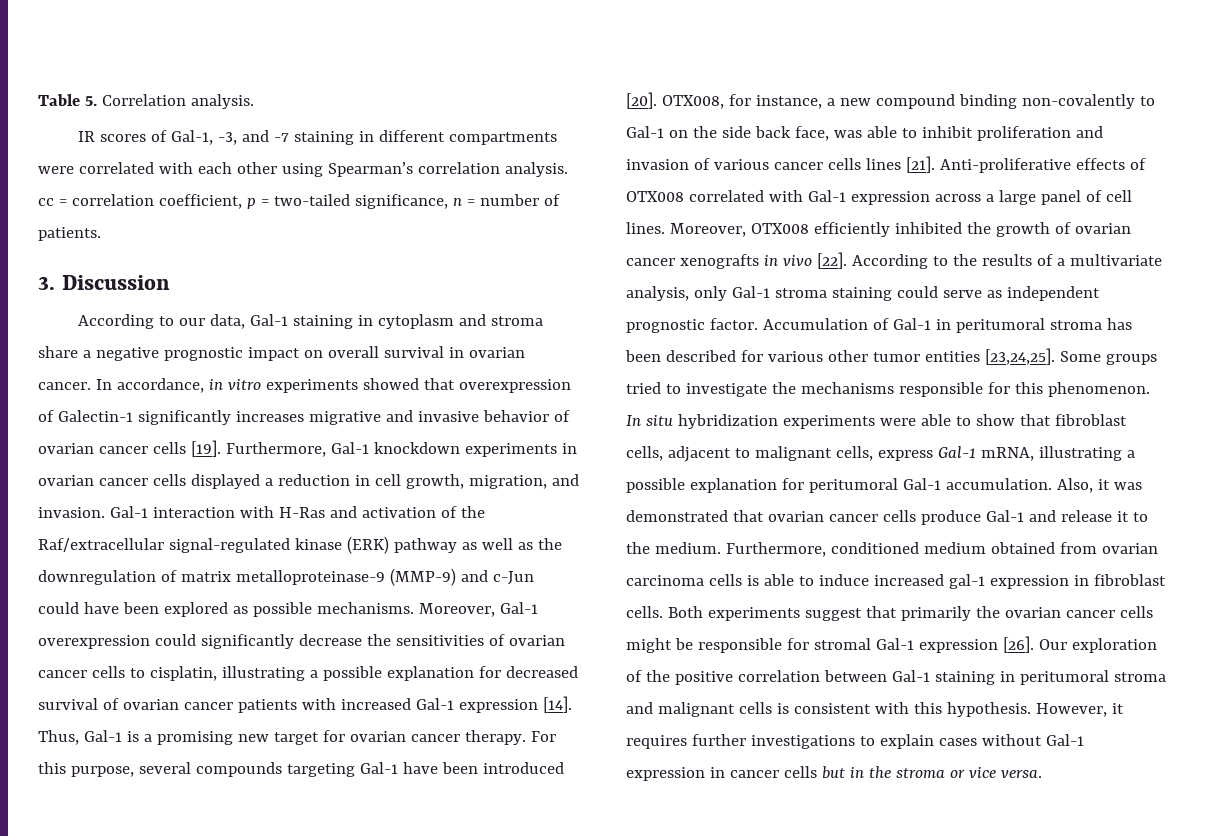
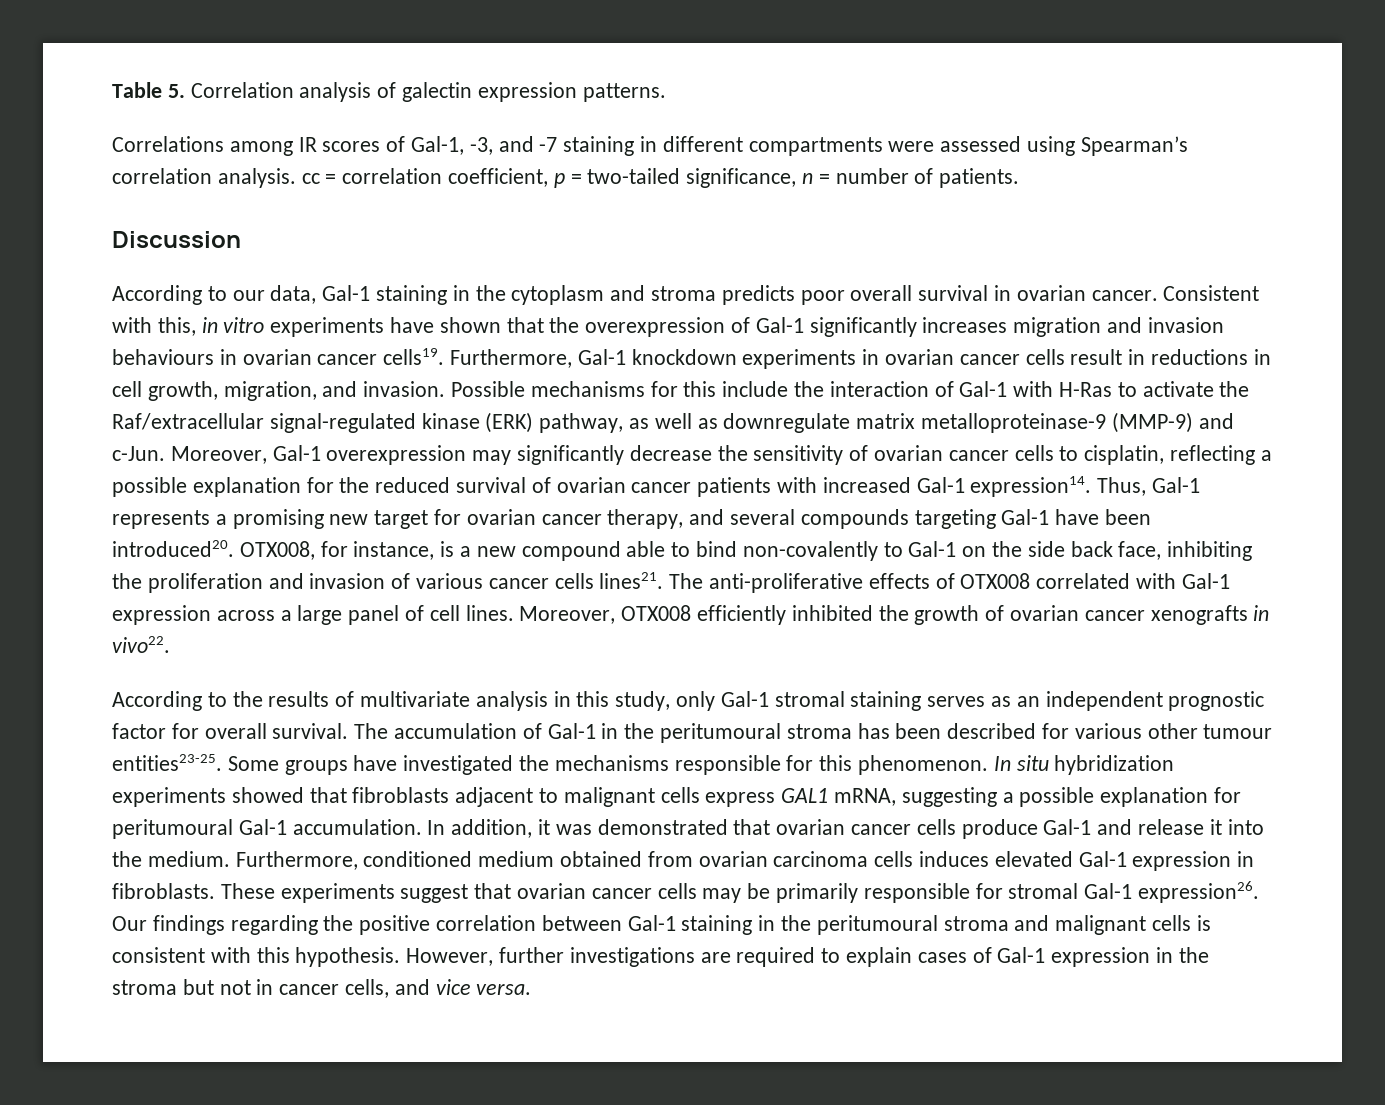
[190,94,254,109] analysis. // -> [299,82,666,102] [112,136,293,156] analysis of galectin expression patterns. // Correlations among
[78,162,277,174] correlated with each other -> [940,136,1022,152] assessed
[38,276,55,290] 3. -> (1020, 178) none
(374, 320) none -> [475,285,506,301] the
[38,346,323,361] share a negative prognostic impact on -> [721,285,845,305] predicts poor
[95,378,455,393] In accordance, in vitro experiments showed that -> [1163,285,1260,301] [112,317,580,337] Consistent with this, in vitro experiments have shown that the
[57,410,133,422] Galectin-1 -> [755,317,804,333] Gal-1
[308,410,570,425] [38,440,221,457] migrative and invasive behavior of ovarian cancer cells [19]. -> [1013,317,1224,337] [112,348,445,365] migration and invasion behaviours in ovarian cancer cells19.
[190,474,350,489] displayed a reduction -> [1070,349,1249,365] result in reductions
[109,506,457,518] Gal-1 interaction with H-Ras and activation of -> [451,381,1214,397] Possible mechanisms for this include the interaction of Gal-1 with H-Ras to activate
[393,538,457,553] pathway -> [539,413,624,433] pathway,
[537,538,562,550] [38,570,177,585] the downregulation of -> [723,413,851,433] downregulate
[492,571,534,585] [38,602,414,617] c-Jun could have been explored as possible mechanisms. -> [112,446,165,461] c-Jun.
[154,634,196,646] could -> [472,450,512,465] may
[395,635,484,646] sensitivities -> [753,445,844,465] sensitivity
[221,666,578,681] illustrating a possible explanation for decreased -> [1170,445,1272,465] [112,477,451,497] reflecting a possible explanation for the reduced
[458,696,572,713] expression [14]. -> [970,476,1092,497] expression14.
[126,731,139,742] is -> [112,510,210,529] represents
[464,730,556,745] [38,762,134,777] therapy. For this purpose, -> [607,509,725,529] therapy, and
[482,762,564,774] [626,92,657,109] introduced [20]. -> [112,540,234,557] introduced20.
(822, 102) none -> [440,541,455,557] is
[958,94,1017,109] binding -> [626,541,738,557] able to bind
[833,126,973,138] was able to inhibit -> [1167,541,1253,561] [112,573,142,589] inhibiting the
[865,156,1071,173] lines [21]. Anti-proliferative -> [599,572,864,593] lines21. The anti-proliferative
[782,252,847,269] vivo [22]. -> [112,636,170,653] vivo22. //
[1056,254,1162,266] [626,286,1100,301] [626,318,868,333] a multivariate analysis, only Gal-1 stroma staining could serve as independent prognostic factor. Accumulation -> [360,691,1265,711] [112,723,518,739] multivariate analysis in this study, only Gal-1 stromal staining serves as an independent prognostic factor for overall survival. The accumulation
[955,318,1045,333] peritumoral -> [624,723,782,743] the peritumoural
[872,348,1157,365] [626,382,767,397] tumor entities [23,24,25]. Some groups tried to investigate -> [1203,724,1273,739] [112,754,514,775] tumour entities23-25. Some groups have investigated
[879,414,1127,426] [626,446,1135,462] [626,478,898,493] were able to show that fibroblast cells, adjacent to malignant cells, express Gal-1 mRNA, illustrating a possible explanation for peritumoral -> [231,787,1242,807] [112,819,233,839] showed that fibroblasts adjacent to malignant cells express GAL1 mRNA, suggesting a possible explanation for peritumoural
[1056,478,1093,493] Also, -> [427,819,533,838] In addition,
[1132,512,1148,522] to -> [1227,819,1264,835] into
[746,574,1166,589] [626,606,703,618] is able to induce increased gal-1 expression in fibroblast cells. Both -> [919,851,1255,871] [112,883,275,899] induces elevated Gal-1 expression in fibroblasts. These
[900,606,1153,621] [626,638,693,653] primarily the ovarian cancer cells might be -> [517,883,859,903] ovarian cancer cells may be primarily
[918,636,1157,653] [626,670,642,682] expression [26]. Our exploration of -> [1138,881,1260,903] [112,915,318,935] expression26. Our findings regarding
[1019,670,1109,685] peritumoral -> [781,915,938,935] the peritumoural
[1111,703,1124,714] [626,734,855,749] it requires further investigations -> [499,947,816,967] further investigations are required
[981,734,1084,746] [626,766,965,781] without Gal-1 expression in cancer cells but in the stroma or -> [972,947,1209,967] [112,979,430,998] of Gal-1 expression in the stroma but not in cancer cells, and

